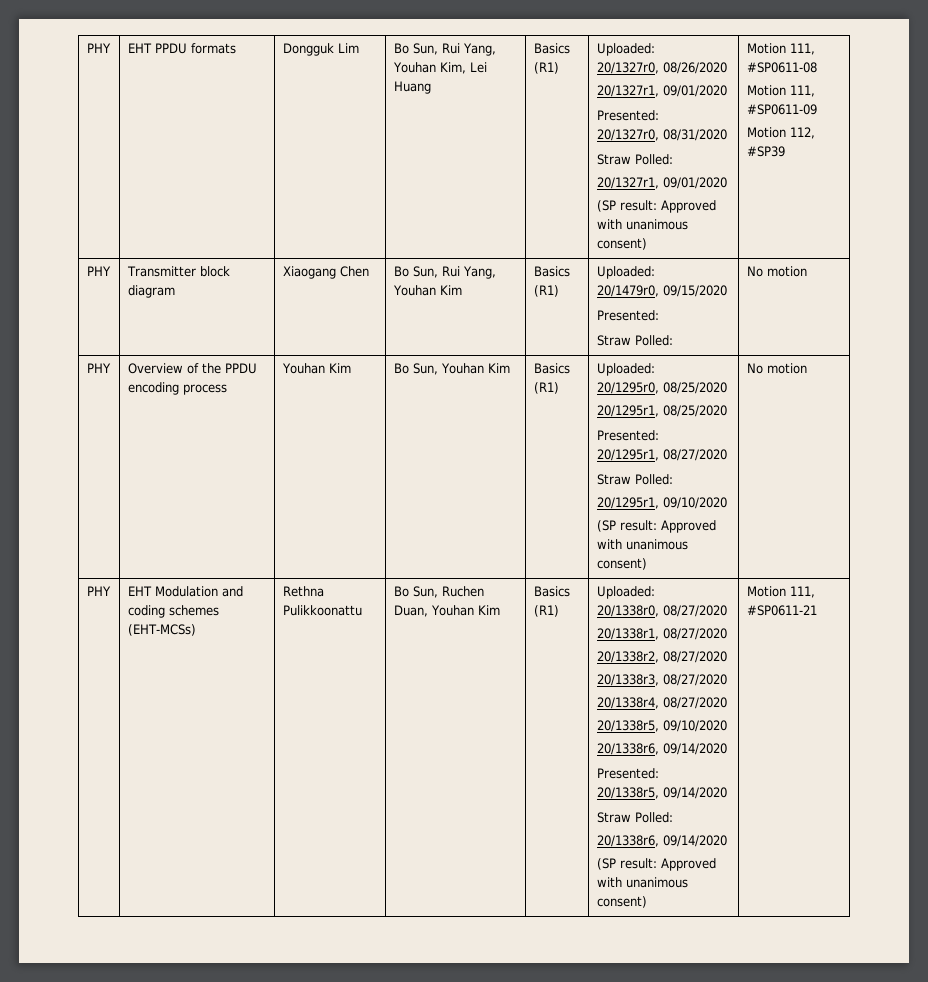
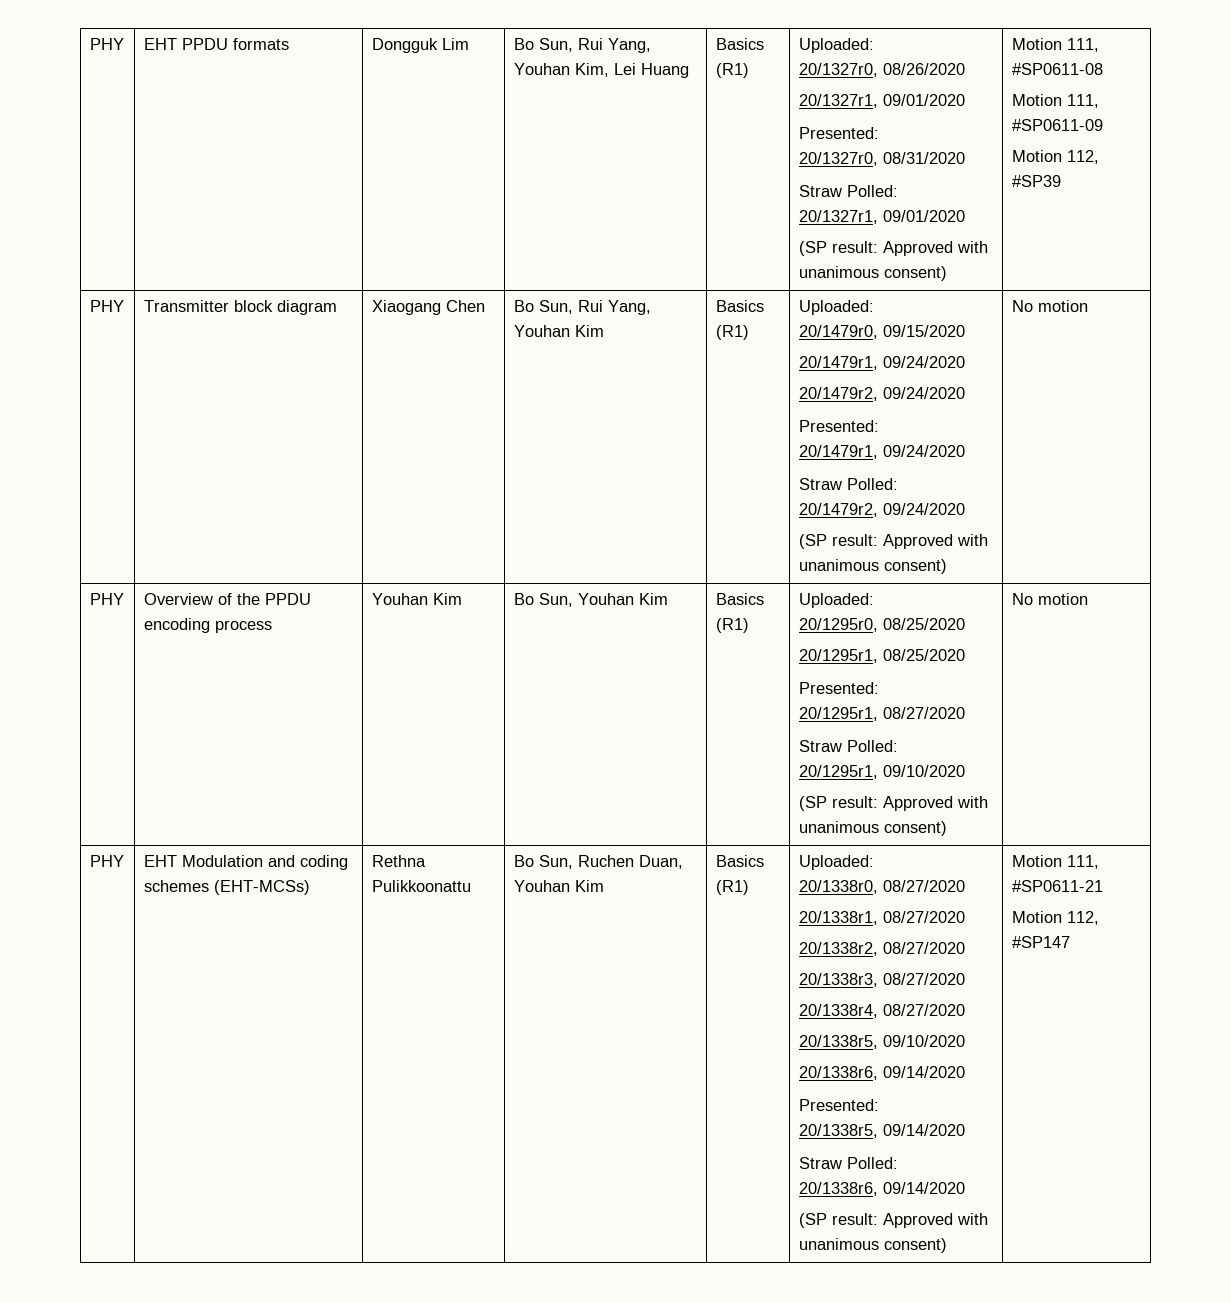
[596,310,659,321] [596,335,673,346] // Presented: // Straw Polled: -> [798,356,965,370] [798,387,965,401] [798,420,879,432] [798,445,965,459] [798,478,898,490] [798,503,965,517] [798,534,988,549] [798,559,947,574] // 20/1479r1, 09/24/2020 // 20/1479r2, 09/24/2020 // Presented: // 20/1479r1, 09/24/2020 // Straw Polled: // 20/1479r2, 09/24/2020 // (SP result: Approved with unanimous consent)
(817, 610) none -> [1011,911,1099,925] [1011,936,1070,948] // Motion 112, #SP147

